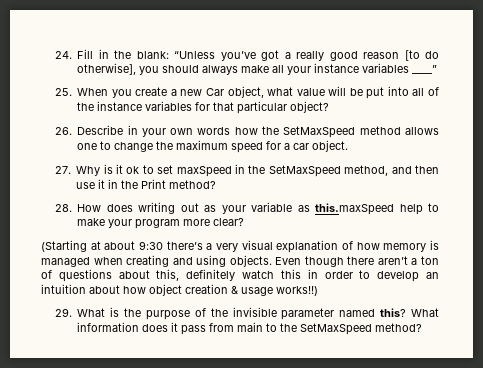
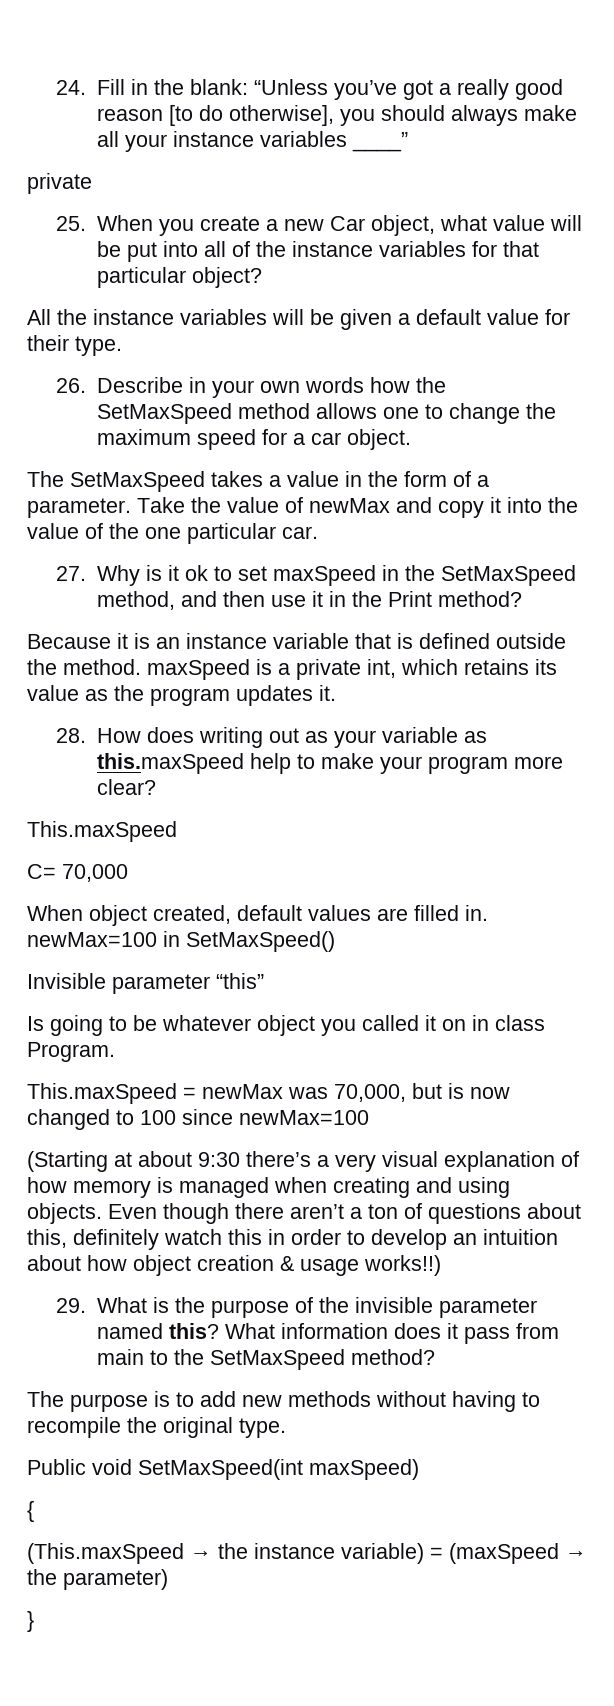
(438, 69) none -> [27,173,92,194] // private
(330, 107) none -> [27,309,570,330] [27,335,122,356] // All the instance variables will be given a default value for their type.
(349, 146) none -> [27,471,489,492] [27,497,578,518] [27,523,318,544] // The SetMaxSpeed takes a value in the form of a parameter. Take the value of newMax and copy it into the value of the one particular car.
(217, 184) none -> [27,633,566,649] [27,659,557,680] [27,685,336,706] // Because it is an instance variable that is defined outside the method. maxSpeed is a private int, which retains its value as the program updates it.
(245, 222) none -> [27,821,177,842] [27,864,128,882] [27,905,488,926] [27,931,335,952] [27,973,264,994] [27,1015,545,1036] [27,1042,115,1062] [27,1083,510,1104] [27,1109,369,1130] // This.maxSpeed // C= 70,000 // When object created, default values are filled in. newMax=100 in SetMaxSpeed() // Invisible parameter “this” // Is going to be whatever object you called it on in class Program. // This.maxSpeed = newMax was 70,000, but is now changed to 100 since newMax=100
(423, 327) none -> [27,1391,540,1412] [27,1417,286,1438] [27,1459,419,1480] [27,1501,34,1522] [27,1543,587,1564] [27,1569,168,1590] [27,1611,34,1632] // The purpose is to add new methods without having to recompile the original type. // Public void SetMaxSpeed(int maxSpeed) // { // (This.maxSpeed → the instance variable) = (maxSpeed → the parameter) // }

